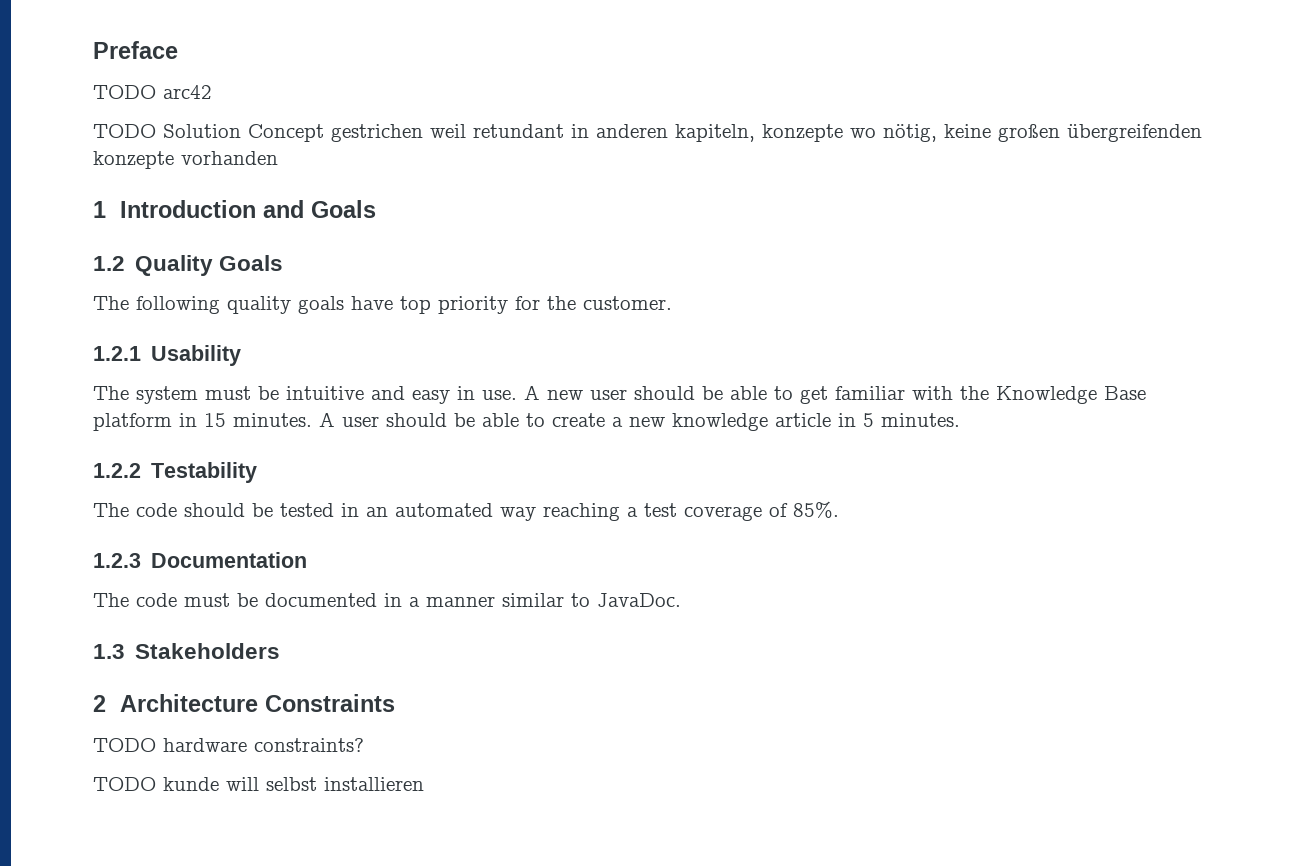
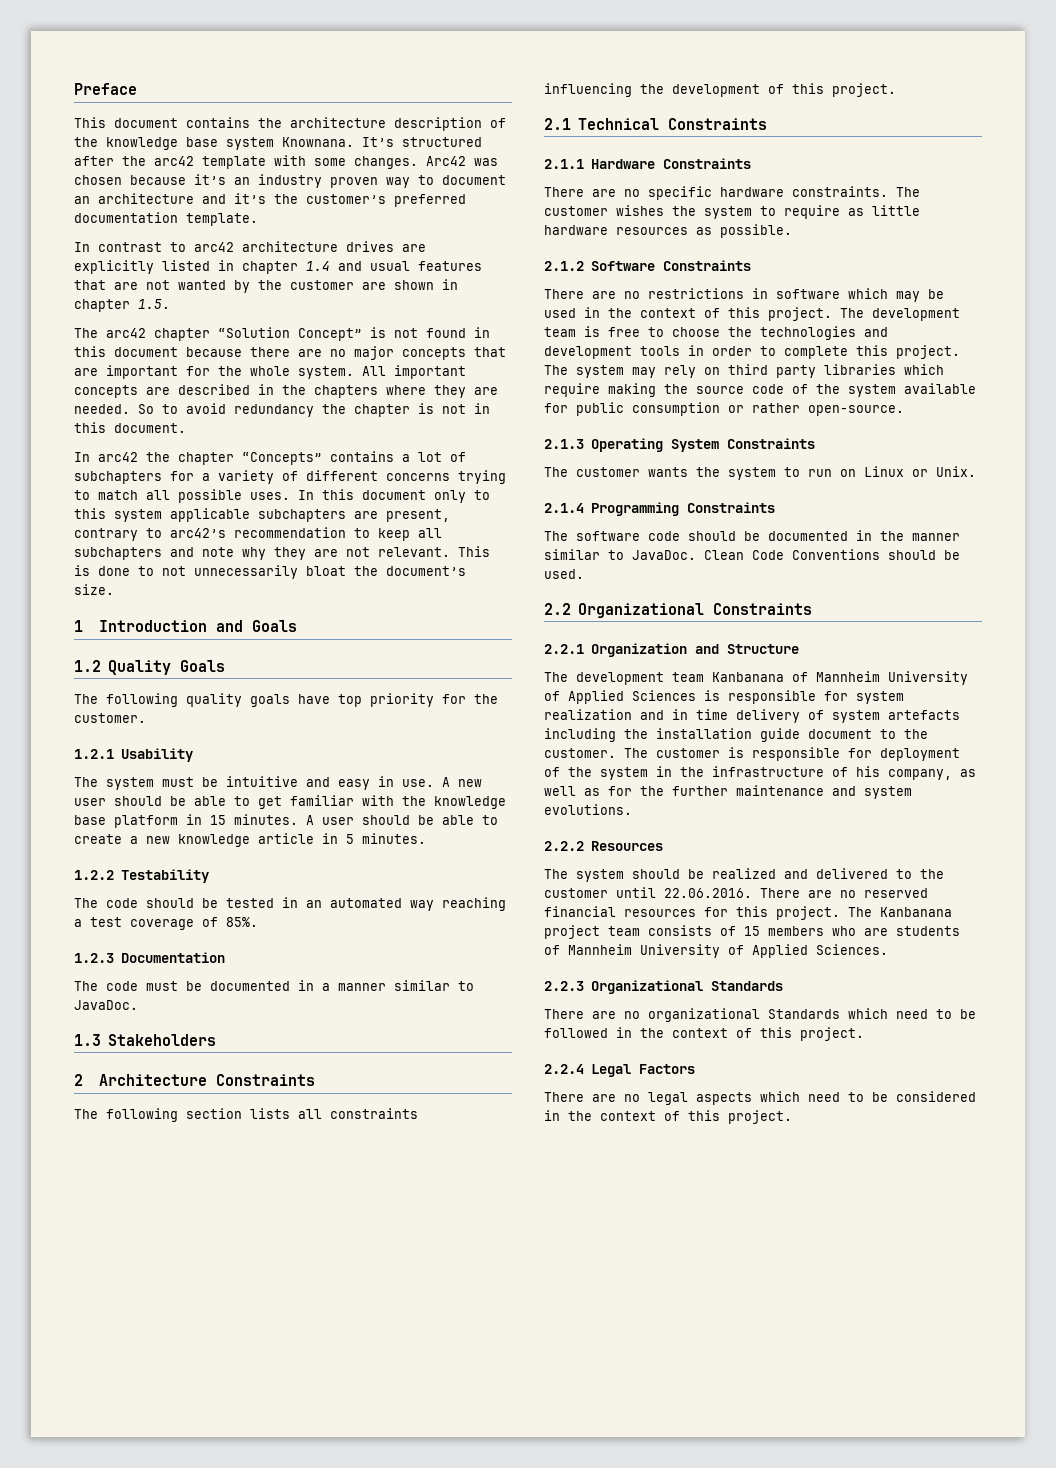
[93,85,212,99] [93,124,1202,142] [93,151,278,169] TODO arc42 // TODO Solution Concept gestrichen weil retundant in anderen kapiteln, konzepte wo nötig, keine großen übergreifenden konzepte vorhanden -> [74,117,506,131] [74,137,482,150] [74,155,498,169] [74,174,506,188] [74,193,466,207] [74,212,258,226] [74,241,426,252] [74,260,482,274] [74,279,458,293] [74,299,170,312] [74,327,490,341] [74,346,506,360] [74,365,466,379] [74,384,498,398] [74,403,490,417] [74,422,186,433] [74,451,466,465] [74,470,506,484] [74,489,490,503] [74,508,450,522] [74,527,442,541] [74,546,490,560] [74,565,466,579] [74,584,114,595] This document contains the architecture description of the knowledge base system Knownana. It’s structured after the arc42 template with some changes. Arc42 was chosen because it’s an industry proven way to document an architecture and it’s the customer’s preferred documentation template. // In contrast to arc42 architecture drives are explicitly listed in chapter 1.4 and usual features that are not wanted by the customer are shown in chapter 1.5. // The arc42 chapter “Solution Concept” is not found in this document because there are no major concepts that are important for the whole system. All important concepts are described in the chapters where they are needed. So to avoid redundancy the chapter is not in this document. // In arc42 the chapter “Concepts” contains a lot of subchapters for a variety of different concerns trying to match all possible uses. In this document only to this system applicable subchapters are present, contrary to arc42’s recommendation to keep all subchapters and note why they are not relevant. This is done to not unnecessarily bloat the document’s size.
[996,386,1146,404] Knowledge Base -> [434,796,506,809] [74,815,106,825] knowledge base
[93,738,364,752] [93,777,424,791] TODO hardware constraints? // TODO kunde will selbst installieren -> [74,1108,418,1122] [544,83,896,97] [544,118,767,130] [544,158,751,169] [544,186,920,200] [544,205,920,219] [544,224,792,238] [544,260,751,271] [544,288,944,302] [544,307,960,321] [544,326,888,340] [544,345,960,359] [544,364,944,378] [544,383,976,397] [544,402,904,416] [544,438,815,452] [544,466,976,480] [544,502,775,516] [544,530,960,541] [544,549,960,560] [544,569,584,579] [544,603,812,618] [544,643,799,657] [544,671,968,685] [544,690,904,704] [544,709,960,723] [544,728,928,742] [544,747,960,761] [544,766,976,780] [544,785,912,799] [544,804,632,815] [544,841,663,851] [544,868,944,882] [544,887,928,898] [544,906,952,920] [544,925,960,939] [544,944,888,958] [544,980,783,994] [544,1008,976,1022] [544,1027,864,1041] [544,1064,695,1077] [544,1091,976,1105] [544,1110,792,1124] The following section lists all constraints influencing the development of this project. // 2.1 Technical Constraints // 2.1.1 Hardware Constraints // There are no specific hardware constraints. The customer wishes the system to require as little hardware resources as possible. // 2.1.2 Software Constraints // There are no restrictions in software which may be used in the context of this project. The development team is free to choose the technologies and development tools in order to complete this project. The system may rely on third party libraries which require making the source code of the system available for public consumption or rather open-source. // 2.1.3 Operating System Constraints // The customer wants the system to run on Linux or Unix. // 2.1.4 Programming Constraints // The software code should be documented in the manner similar to JavaDoc. Clean Code Conventions should be used. // 2.2 Organizational Constraints // 2.2.1 Organization and Structure // The development team Kanbanana of Mannheim University of Applied Sciences is responsible for system realization and in time delivery of system artefacts including the installation guide document to the customer. The customer is responsible for deployment of the system in the infrastructure of his company, as well as for the further maintenance and system evolutions. // 2.2.2 Resources // The system should be realized and delivered to the customer until 22.06.2016. There are no reserved financial resources for this project. The Kanbanana project team consists of 15 members who are students of Mannheim University of Applied Sciences. // 2.2.3 Organizational Standards // There are no organizational Standards which need to be followed in the context of this project. // 2.2.4 Legal Factors // There are no legal aspects which need to be considered in the context of this project.

